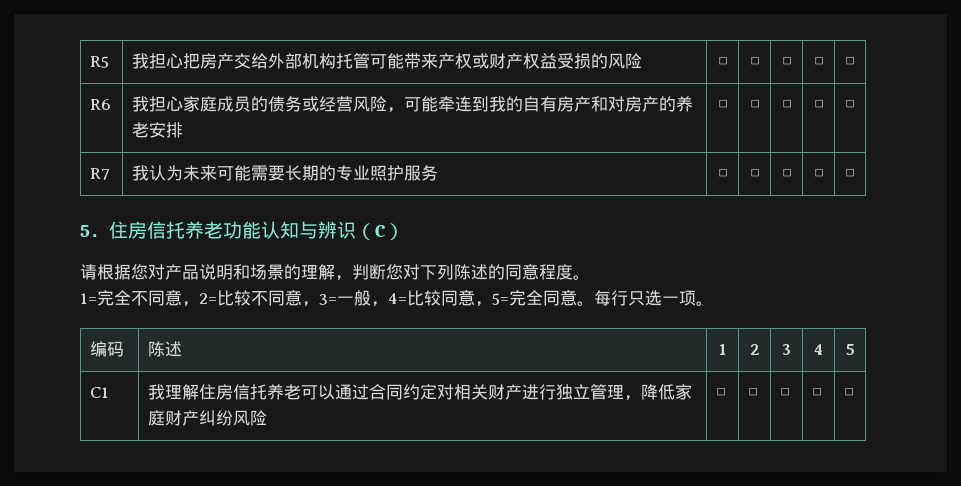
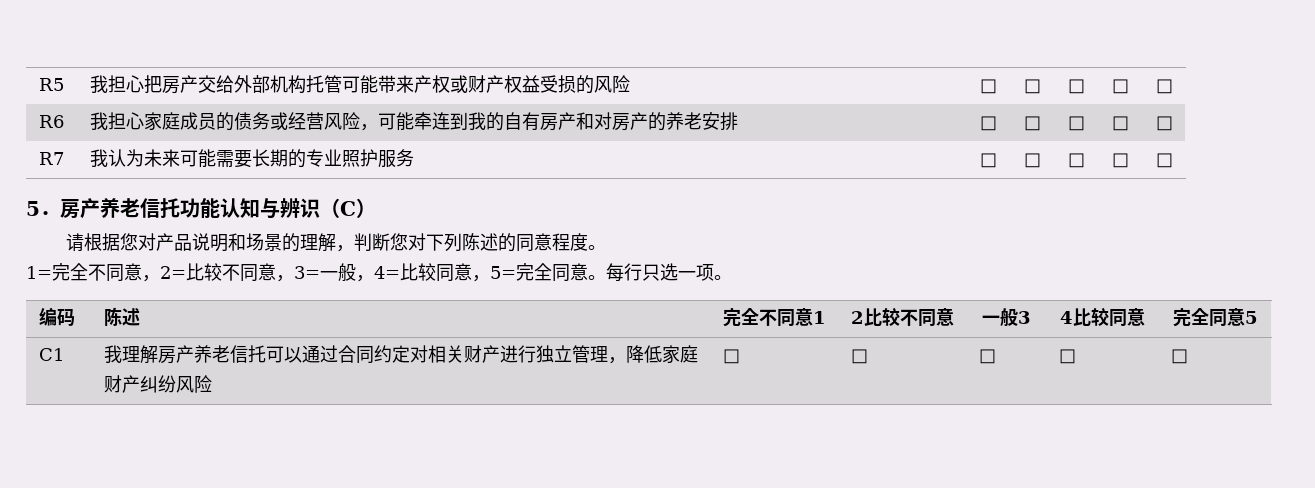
[109,221,223,239] 住房信托养老 -> [60,198,180,219] 房产养老信托
(183, 349) none -> [723,308,813,327] 完全不同意
(760, 349) | -> [864,307,954,327] [982,308,1018,326] 比较不同意 | 一般
(823, 349) | -> [1073,307,1145,327] [1172,308,1245,327] 比较同意 | 完全同意
[199,384,302,400] 住房信托养老 -> [157,345,266,364] 房产养老信托

